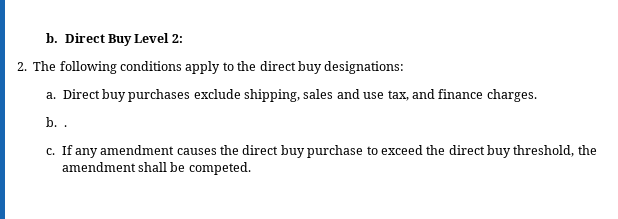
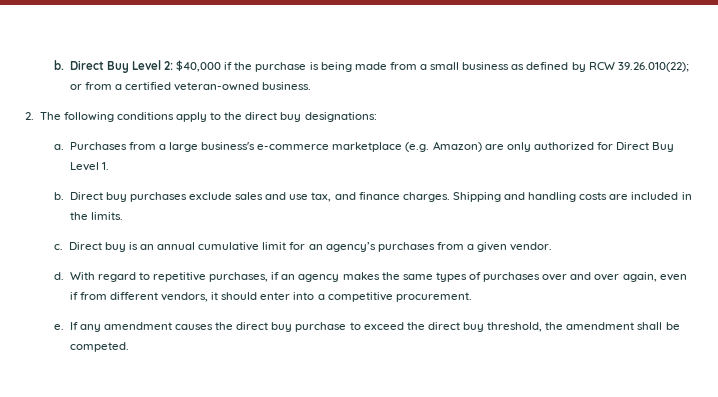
(183, 38) none -> [176,60,689,72] [69,82,312,91] $40,000 if the purchase is being made from a small business as defined by RCW 39.26.010(22); or from a certified veteran-owned business.
(57, 95) none -> [69,141,675,152] [69,162,109,171] [53,192,64,200] Purchases from a large business's e-commerce marketplace (e.g. Amazon) are only authorized for Direct Buy Level 1. // b.
[243,89,300,102] shipping, -> (233, 196) none
[46,117,67,127] [46,148,56,155] // b. . // c. -> [452,192,692,202] [69,212,123,220] [53,242,553,252] [53,272,687,282] [69,292,472,302] [53,324,64,330] Shipping and handling costs are included in the limits. // c. Direct buy is an annual cumulative limit for an agency’s purchases from a given vendor. // d. With regard to repetitive purchases, if an agency makes the same types of purchases over and over again, even if from different vendors, it should enter into a competitive procurement. // e.

